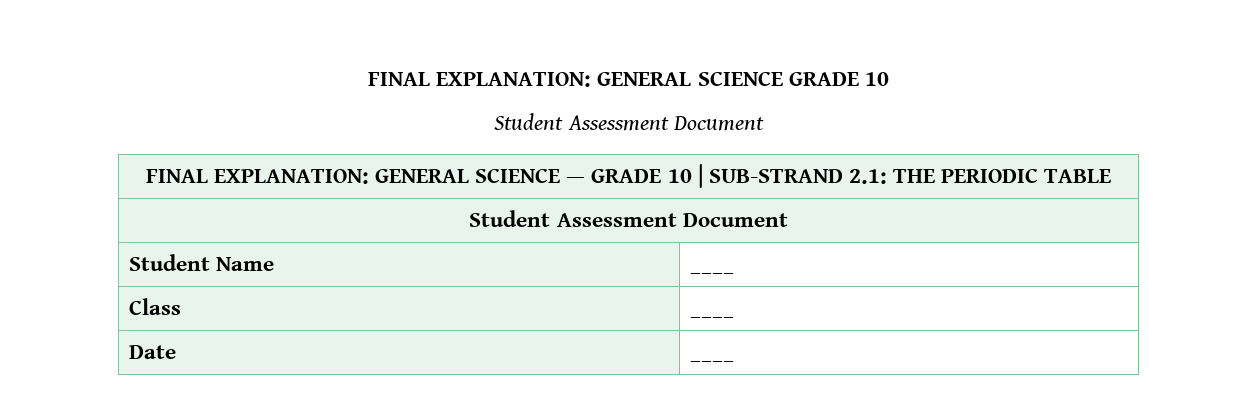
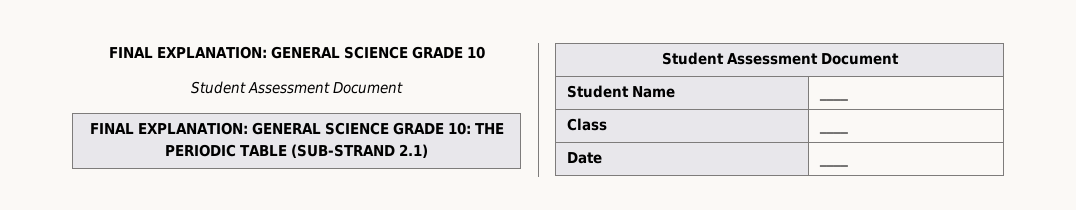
[566,164,887,188] — GRADE 10 | SUB-STRAND 2.1: -> [392,122,471,135] GRADE 10:
(1111, 176) none -> [290,144,428,158] (SUB-STRAND 2.1)

